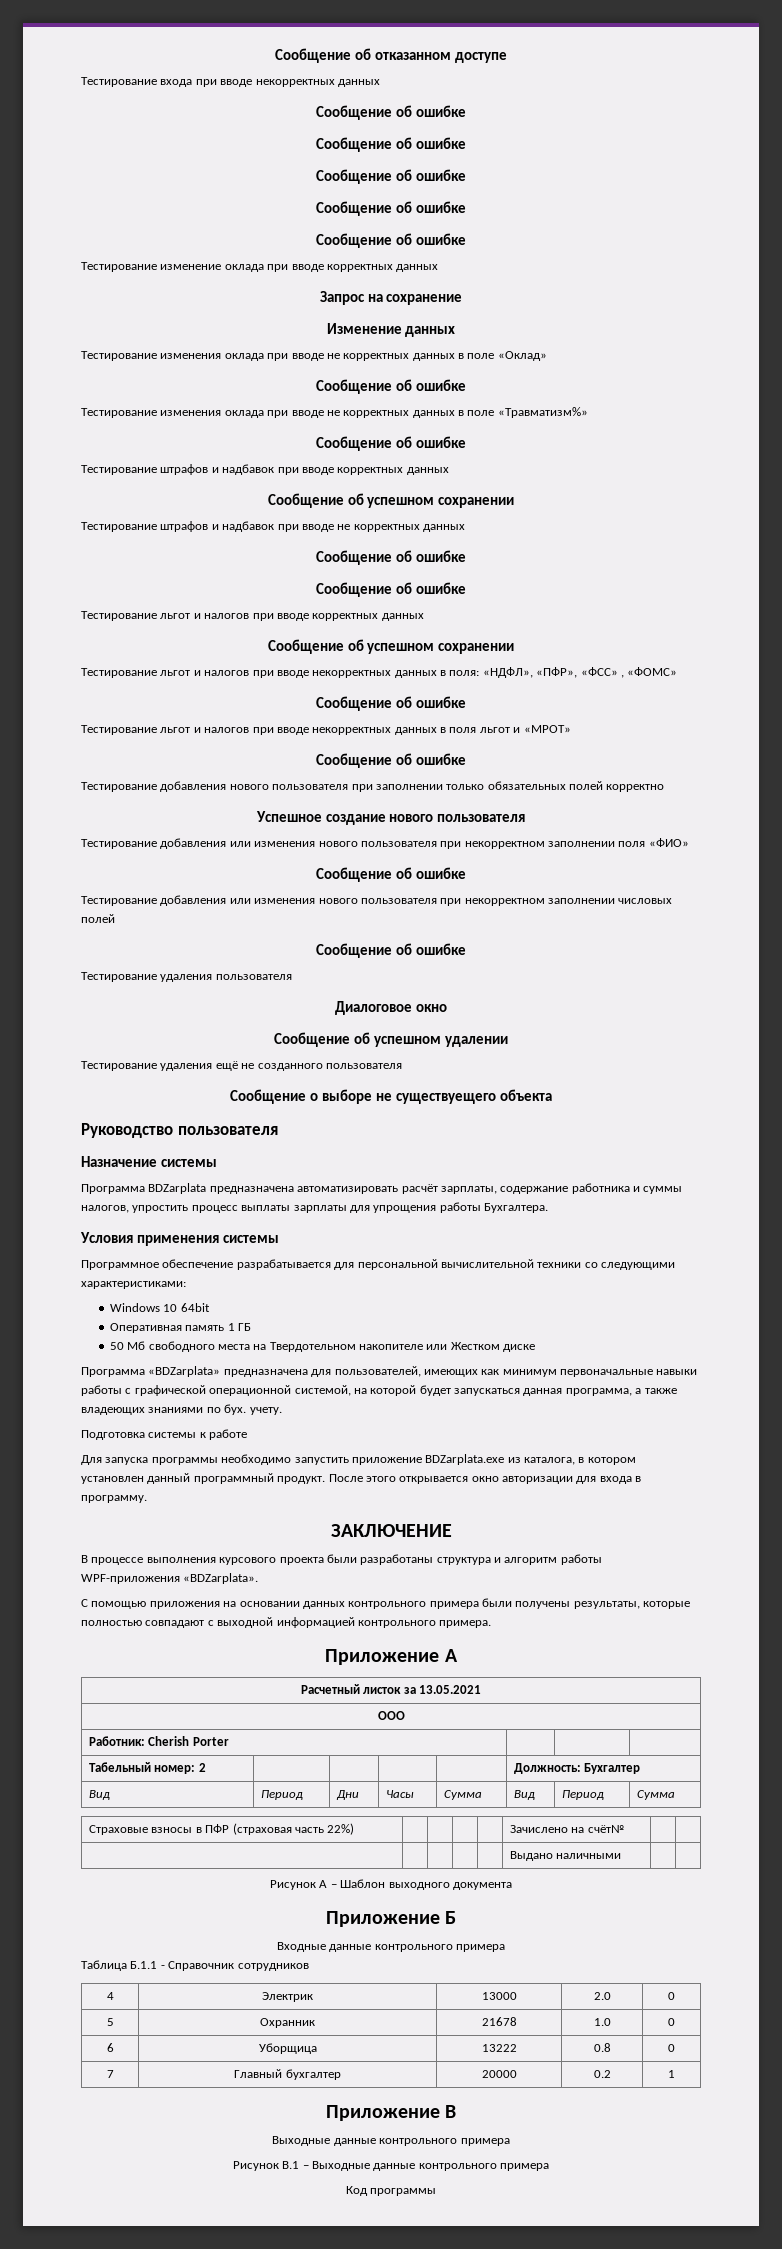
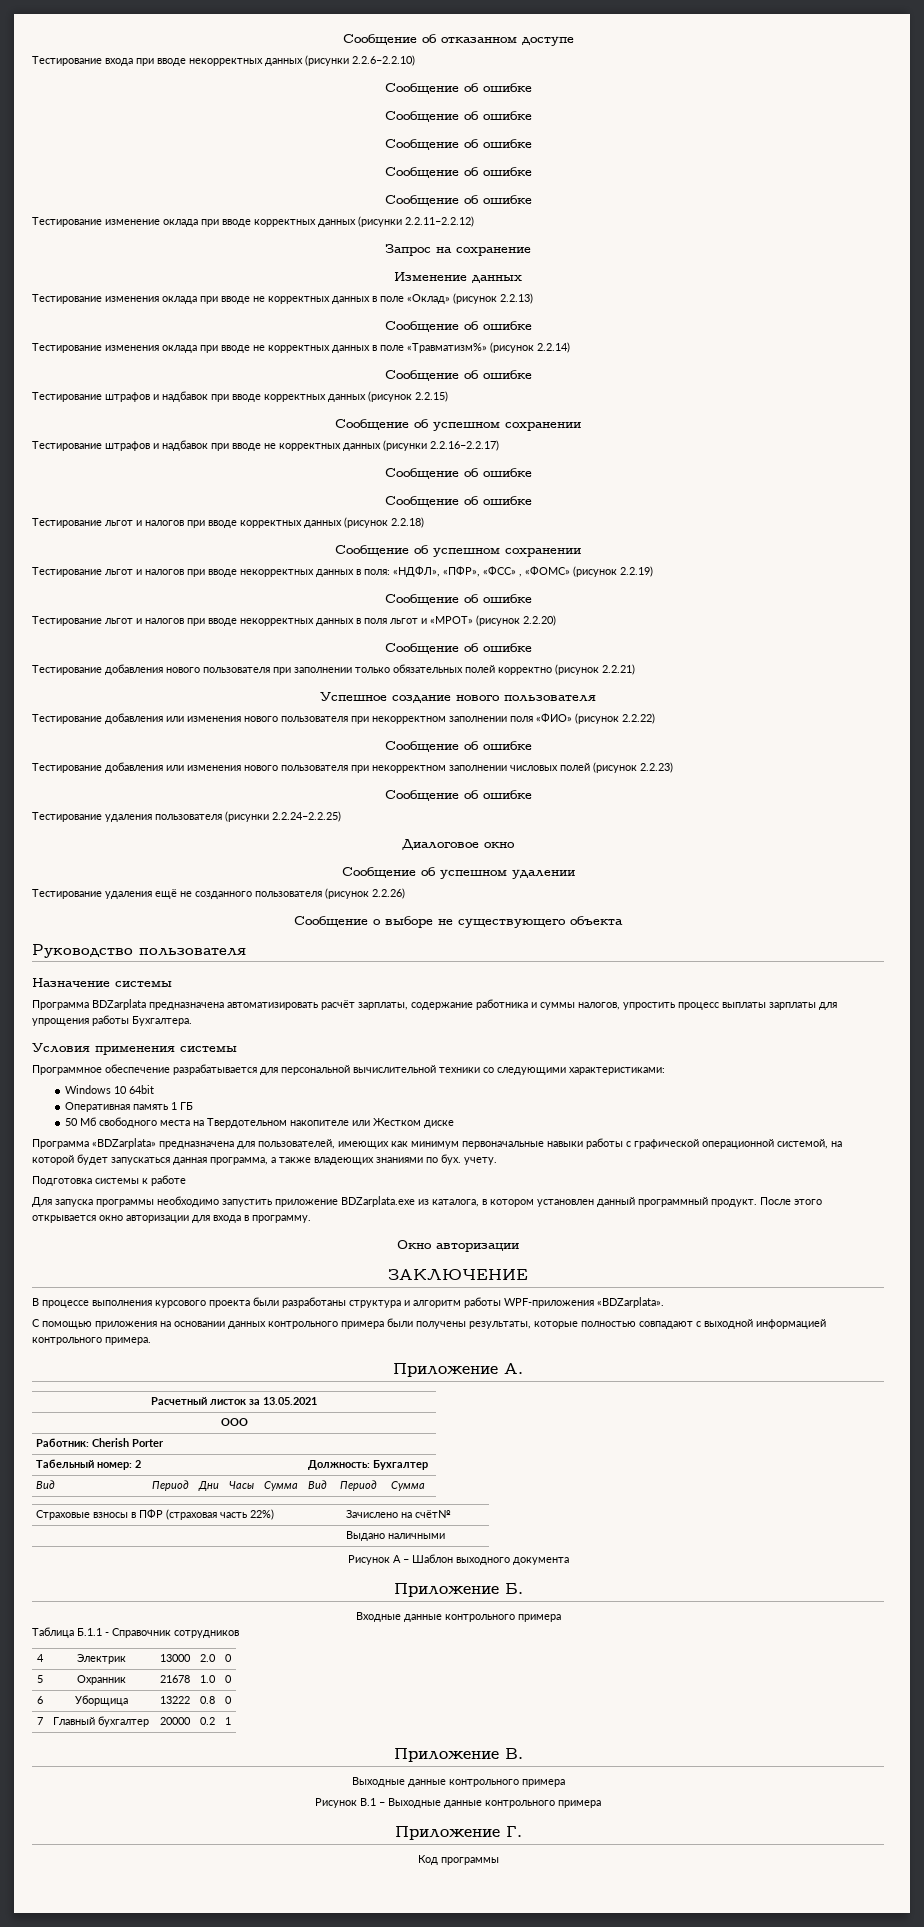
(380, 83) none -> [305,55,415,66] (рисунки 2.2.6–2.2.10)
(439, 268) none -> [358,216,474,227] (рисунки 2.2.11–2.2.12)
(547, 356) none -> [453,293,533,304] (рисунок 2.2.13)
(588, 412) none -> [490,342,570,353] (рисунок 2.2.14)
(449, 471) none -> [368,391,448,402] (рисунок 2.2.15)
(465, 528) none -> [383,440,499,451] (рисунки 2.2.16–2.2.17)
(424, 617) none -> [344,517,424,528] (рисунок 2.2.18)
(678, 671) none -> [573,566,653,577] (рисунок 2.2.19)
(571, 729) none -> [476,615,556,626] (рисунок 2.2.20)
(665, 788) none -> [555,664,635,675] (рисунок 2.2.21)
(689, 842) none -> [575,713,655,724] (рисунок 2.2.22)
(115, 918) none -> [593,762,673,773] (рисунок 2.2.23)
(292, 977) none -> [225,811,341,822] (рисунки 2.2.24–2.2.25)
(402, 1066) none -> [325,888,405,899] (рисунок 2.2.26)
[395,1093,496,1104] существуещего -> [458,918,566,928] существующего
(147, 1499) none -> [397,1240,519,1252] // Окно авторизации
[444,1649,458,1662] А -> [504,1363,523,1374] А.
[445,1911,457,1924] Б -> [504,1583,523,1594] Б.
[445,2105,457,2118] В -> [504,1748,523,1759] В.
(550, 2167) none -> [394,1826,522,1840] // Приложение Г.

